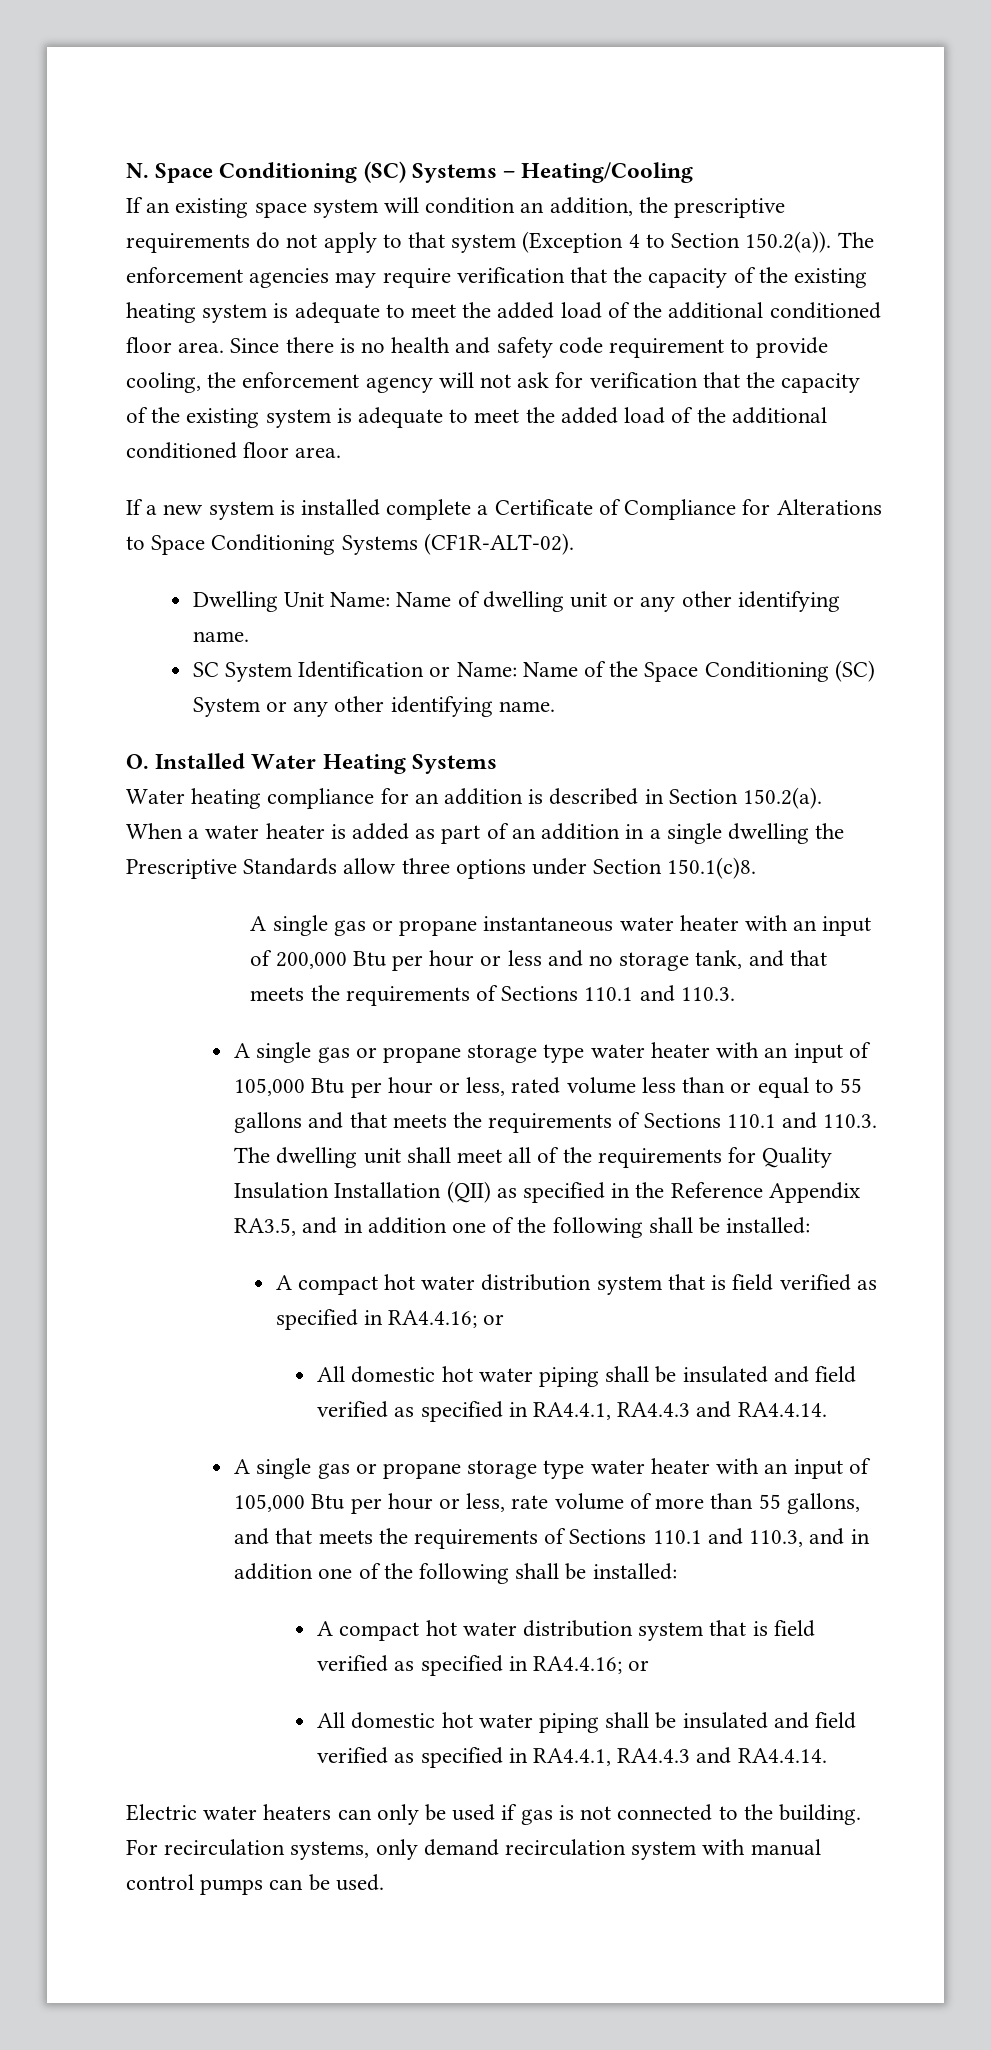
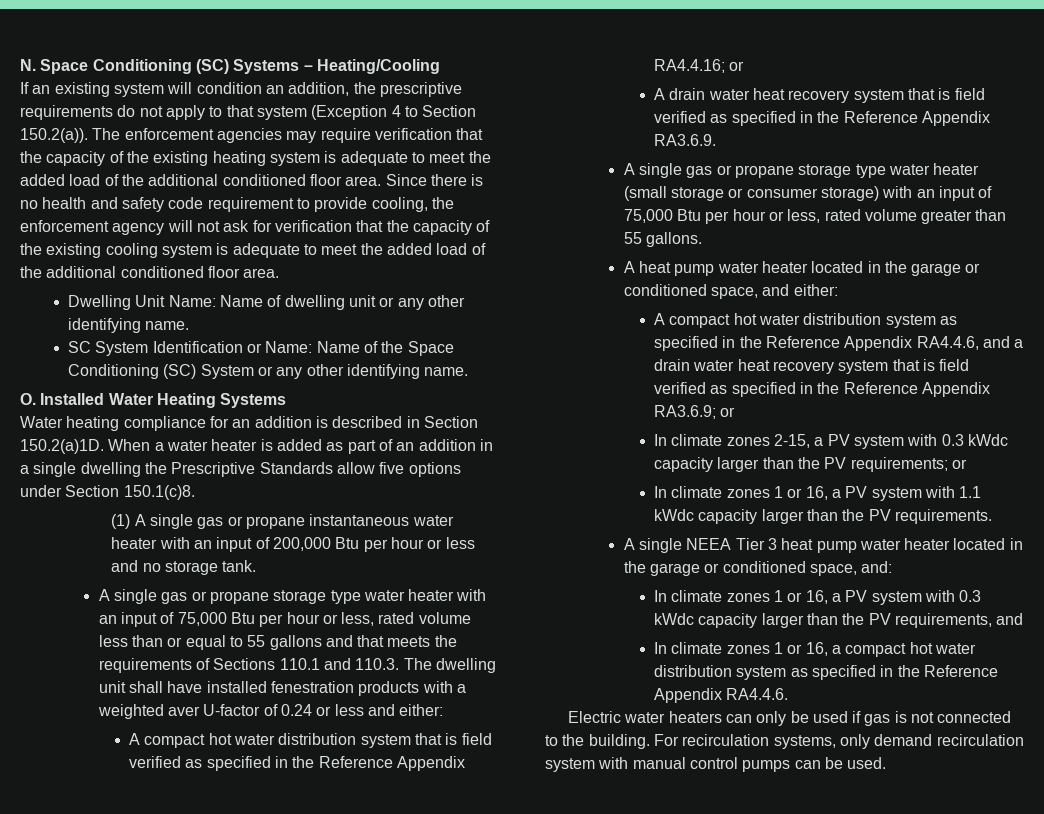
[254,202,307,218] space -> (110, 89) none
(260, 418) none -> [105,243,158,258] cooling
[126,499,882,520] [126,533,574,555] // If a new system is installed complete a Certificate of Compliance for Alterations to Space Conditioning Systems (CF1R-ALT-02). -> (280, 273) none
[743,787,823,809] 150.2(a). -> [20,439,104,454] 150.2(a)1D.
[401,858,450,874] three -> [379,462,405,474] five
(757, 868) none -> [111,514,131,529] (1)
[695,950,827,969] [250,985,735,1006] tank, and that meets the requirements of Sections 110.1 and 110.3. -> [222,560,257,572] tank.
[234,1078,306,1096] 105,000 -> [177,612,227,626] 75,000
[457,1147,833,1168] [234,1181,860,1203] [234,1217,811,1238] meet all of the requirements for Quality Insulation Installation (QII) as specified in the Reference Appendix RA3.5, and in addition one of the following shall be installed: -> [167,681,466,696] [97,704,444,719] have installed fenestration products with a weighted aver U-factor of 0.24 or less and either:
[388,1310,505,1328] [317,1366,856,1387] [317,1401,827,1422] [234,1458,871,1479] [234,1493,860,1514] [234,1528,870,1549] [234,1563,677,1584] [317,1620,815,1641] [317,1655,650,1676] [317,1712,856,1733] [317,1747,827,1768] RA4.4.16; or // All domestic hot water piping shall be insulated and field verified as specified in RA4.4.1, RA4.4.3 and RA4.4.14. // A single gas or propane storage type water heater with an input of 105,000 Btu per hour or less, rate volume of more than 55 gallons, and that meets the requirements of Sections 110.1 and 110.3, and in addition one of the following shall be installed: // A compact hot water distribution system that is field verified as specified in RA4.4.16; or // All domestic hot water piping shall be insulated and field verified as specified in RA4.4.1, RA4.4.3 and RA4.4.14. -> [292,756,465,771] [654,59,745,73] [654,88,985,103] [654,111,990,126] [654,134,717,146] [623,163,980,178] [623,186,993,201] [623,209,1007,224] [623,232,702,247] [623,261,981,276] [623,284,838,299] [654,313,957,328] [654,336,1024,351] [654,359,970,374] [654,382,990,397] [654,405,736,419] [654,434,1008,449] [654,457,967,472] [654,486,982,501] [654,509,992,524] [623,538,1023,553] [623,561,893,576] [654,590,982,605] [654,613,1024,628] [654,642,976,657] [654,665,998,680] [654,688,789,703] the Reference Appendix RA4.4.16; or // A drain water heat recovery system that is field verified as specified in the Reference Appendix RA3.6.9. // A single gas or propane storage type water heater (small storage or consumer storage) with an input of 75,000 Btu per hour or less, rated volume greater than 55 gallons. // A heat pump water heater located in the garage or conditioned space, and either: // A compact hot water distribution system as specified in the Reference Appendix RA4.4.6, and a drain water heat recovery system that is field verified as specified in the Reference Appendix RA3.6.9; or // In climate zones 2-15, a PV system with 0.3 kWdc capacity larger than the PV requirements; or // In climate zones 1 or 16, a PV system with 1.1 kWdc capacity larger than the PV requirements. // A single NEEA Tier 3 heat pump water heater located in the garage or conditioned space, and: // In climate zones 1 or 16, a PV system with 0.3 kWdc capacity larger than the PV requirements, and // In climate zones 1 or 16, a compact hot water distribution system as specified in the Reference Appendix RA4.4.6.

